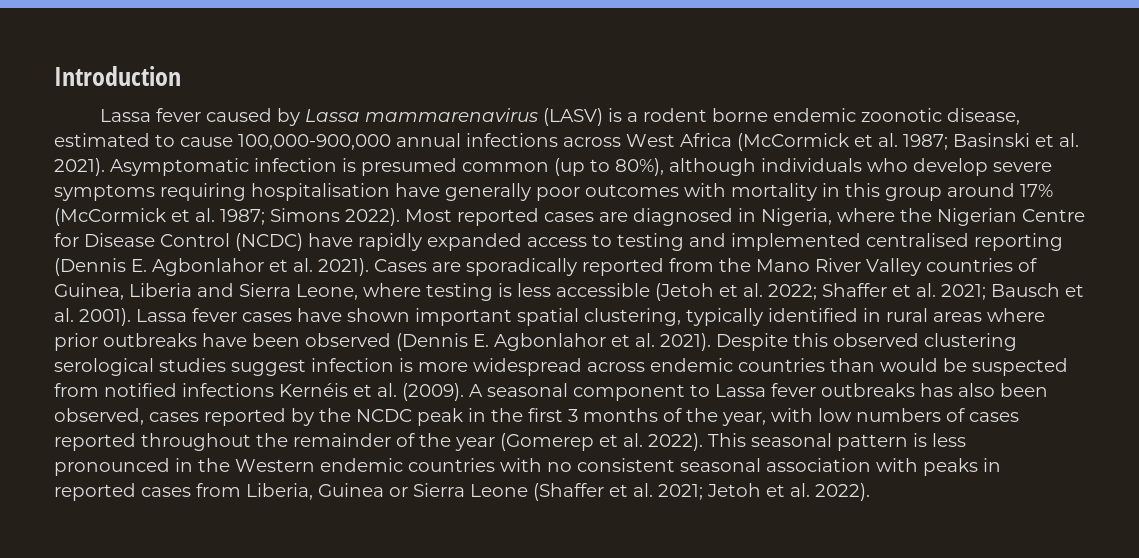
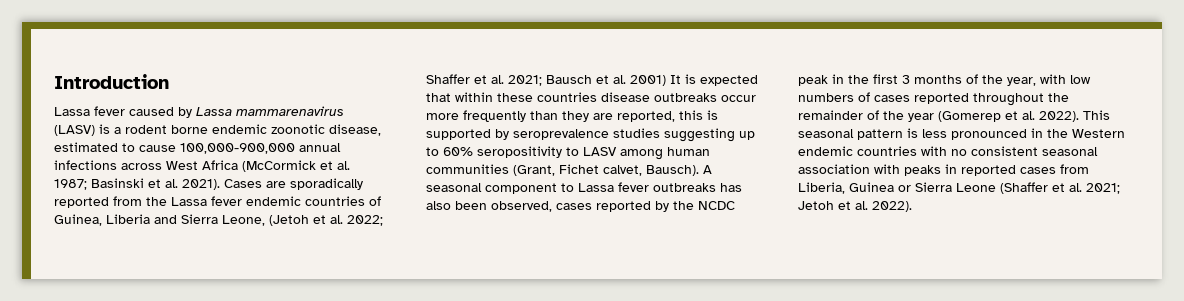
[110,158,1052,176] [54,183,1053,201] [54,208,1085,226] [54,233,1063,251] [54,258,369,276] Asymptomatic infection is presumed common (up to 80%), although individuals who develop severe symptoms requiring hospitalisation have generally poor outcomes with mortality in this group around 17% (McCormick et al. 1987; Simons 2022). Most reported cases are diagnosed in Nigeria, where the Nigerian Centre for Disease Control (NCDC) have rapidly expanded access to testing and implemented centralised reporting (Dennis E. Agbonlahor et al. 2021). -> (220, 184) none
[756,258,921,276] Mano River Valley -> [171,196,301,206] Lassa fever endemic
[363,283,650,301] where testing is less accessible -> (265, 220) none
[79,308,1045,326] [54,333,1017,351] [54,358,1068,376] [54,383,464,401] 2001). Lassa fever cases have shown important spatial clustering, typically identified in rural areas where prior outbreaks have been observed (Dennis E. Agbonlahor et al. 2021). Despite this observed clustering serological studies suggest infection is more widespread across endemic countries than would be suspected from notified infections Kernéis et al. (2009). -> [630,74,758,86] [426,92,756,102] [426,110,718,122] [426,128,755,142] [426,146,710,160] [426,164,699,176] 2001) It is expected that within these countries disease outbreaks occur more frequently than they are reported, this is supported by seroprevalence studies suggesting up to 60% seropositivity to LASV among human communities (Grant, Fichet calvet, Bausch).

